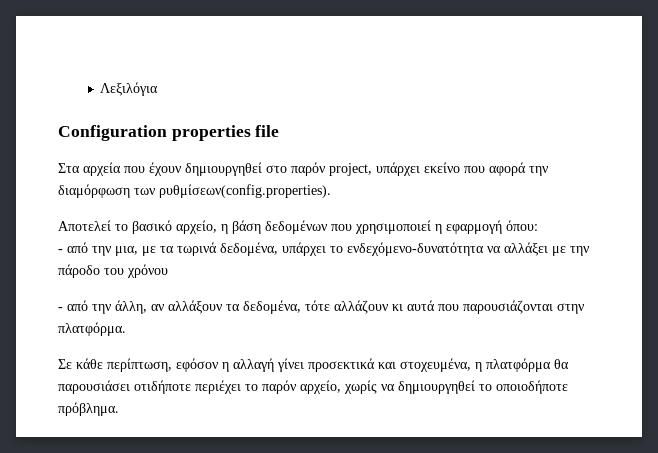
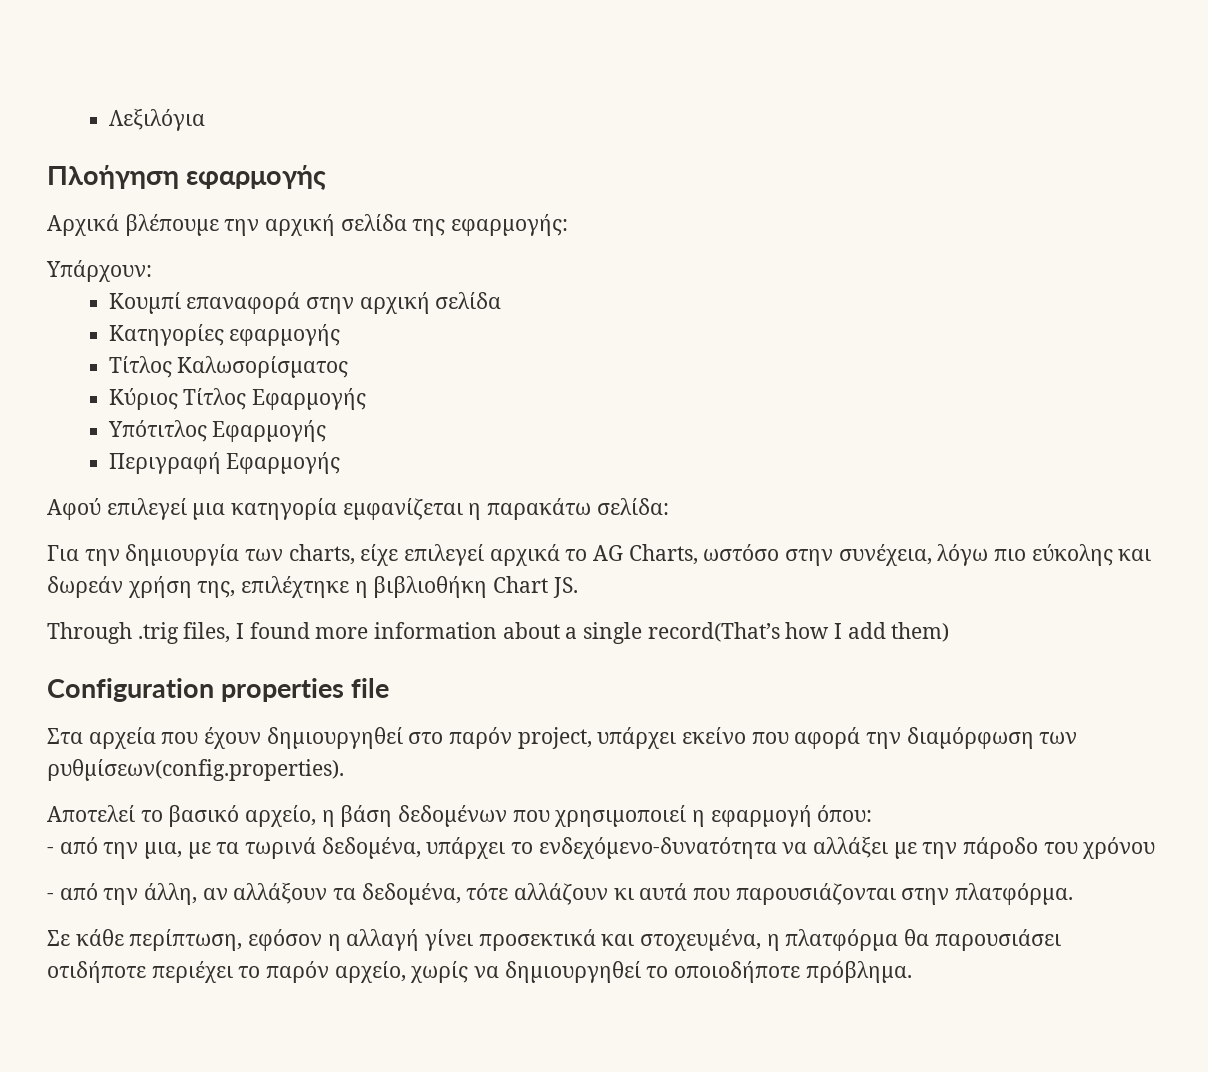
(159, 89) none -> [47,165,327,190] [47,214,569,236] [46,260,152,282] [108,292,502,314] [108,324,341,346] [108,356,349,378] [108,388,366,410] [107,420,327,442] [108,452,341,474] [47,498,669,520] [47,544,1152,566] [47,576,578,598] [47,622,950,644] // Πλοήγηση εφαρμογής // Αρχικά βλέπουμε την αρχική σελίδα της εφαρμογής: // Υπάρχουν: // Κουμπί επαναφορά στην αρχική σελίδα // Κατηγορίες εφαρμογής // Τίτλος Καλωσορίσματος // Κύριος Τίτλος Εφαρμογής // Υπότιτλος Εφαρμογής // Περιγραφή Εφαρμογής // Αφού επιλεγεί μια κατηγορία εμφανίζεται η παρακάτω σελίδα: // Για την δημιουργία των charts, είχε επιλεγεί αρχικά το AG Charts, ωστόσο στην συνέχεια, λόγω πιο εύκολης και δωρεάν χρήση της, επιλέχτηκε η βιβλιοθήκη Chart JS. // Through .trig files, I found more information about a single record(That’s how I add them)

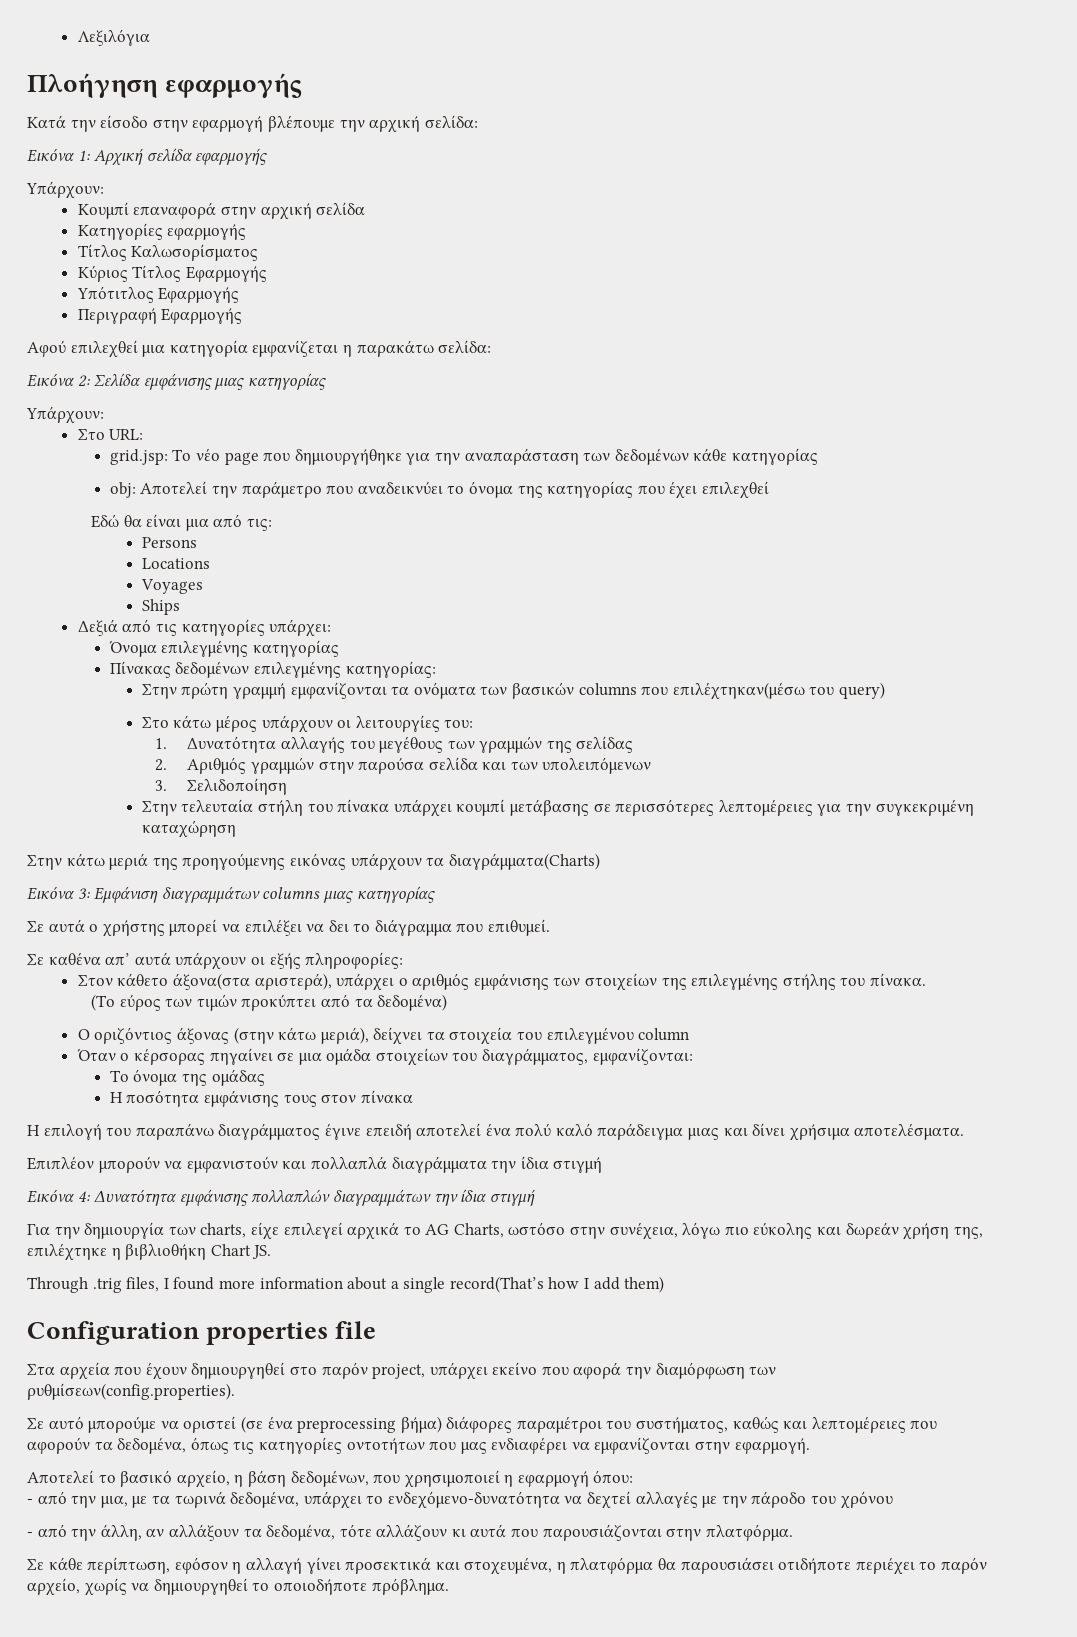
[47,214,569,236] Αρχικά βλέπουμε την αρχική σελίδα της εφαρμογής: -> [27,115,478,133] [27,148,268,166] Κατά την είσοδο στην εφαρμογή βλέπουμε την αρχική σελίδα: // Εικόνα 1: Αρχική σελίδα εφαρμογής
[106,498,187,520] επιλεγεί -> [70,340,138,358] επιλεχθεί
(669, 506) none -> [27,373,326,390] [26,406,104,424] [77,429,144,441] [109,448,818,465] [109,481,769,499] [91,514,273,531] [141,537,197,548] [141,558,210,569] [140,579,203,594] [141,599,180,615] [77,619,332,637] [108,640,340,657] [109,661,436,678] [141,682,885,700] [141,715,474,733] [155,736,634,753] [155,757,652,774] [155,778,288,795] [141,799,974,817] [141,820,236,838] [27,853,600,871] [27,886,435,903] [27,919,551,937] [27,952,404,970] [77,973,927,991] [91,994,448,1011] [77,1027,690,1045] [76,1048,693,1066] [109,1069,265,1086] [109,1090,413,1107] [27,1123,965,1141] [27,1156,603,1173] [27,1189,535,1206] // Εικόνα 2: Σελίδα εμφάνισης μιας κατηγορίας // Υπάρχουν: // Στο URL: // grid.jsp: Το νέο page που δημιουργήθηκε για την αναπαράσταση των δεδομένων κάθε κατηγορίας // obj: Αποτελεί την παράμετρο που αναδεικνύει το όνομα της κατηγορίας που έχει επιλεχθεί // Εδώ θα είναι μια από τις: // Persons // Locations // Voyages // Ships // Δεξιά από τις κατηγορίες υπάρχει: // Όνομα επιλεγμένης κατηγορίας // Πίνακας δεδομένων επιλεγμένης κατηγορίας: // Στην πρώτη γραμμή εμφανίζονται τα ονόματα των βασικών columns που επιλέχτηκαν(μέσω του query) // Στο κάτω μέρος υπάρχουν οι λειτουργίες του: // 1. Δυνατότητα αλλαγής του μεγέθους των γραμμών της σελίδας // 2. Αριθμός γραμμών στην παρούσα σελίδα και των υπολειπόμενων // 3. Σελιδοποίηση // Στην τελευταία στήλη του πίνακα υπάρχει κουμπί μετάβασης σε περισσότερες λεπτομέρειες για την συγκεκριμένη καταχώρηση // Στην κάτω μεριά της προηγούμενης εικόνας υπάρχουν τα διαγράμματα(Charts) // Εικόνα 3: Εμφάνιση διαγραμμάτων columns μιας κατηγορίας // Σε αυτά ο χρήστης μπορεί να επιλέξει να δει το διάγραμμα που επιθυμεί. // Σε καθένα απ’ αυτά υπάρχουν οι εξής πληροφορίες: // Στον κάθετο άξονα(στα αριστερά), υπάρχει ο αριθμός εμφάνισης των στοιχείων της επιλεγμένης στήλης του πίνακα. // (Το εύρος των τιμών προκύπτει από τα δεδομένα) // Ο οριζόντιος άξονας (στην κάτω μεριά), δείχνει τα στοιχεία του επιλεγμένου column // Όταν o κέρσορας πηγαίνει σε μια ομάδα στοιχείων του διαγράμματος, εμφανίζονται: // Το όνομα της ομάδας // Η ποσότητα εμφάνισης τους στον πίνακα // Η επιλογή του παραπάνω διαγράμματος έγινε επειδή αποτελεί ένα πολύ καλό παράδειγμα μιας και δίνει χρήσιμα αποτελέσματα. // Επιπλέον μπορούν να εμφανιστούν και πολλαπλά διαγράμματα την ίδια στιγμή // Εικόνα 4: Δυνατότητα εμφάνισης πολλαπλών διαγραμμάτων την ίδια στιγμή
(344, 770) none -> [27,1416,938,1433] [27,1437,810,1454] // Σε αυτό μπορούμε να οριστεί (σε ένα preprocessing βήμα) διάφορες παραμέτροι του συστήματος, καθώς και λεπτομέρειες που αφορούν τα δεδομένα, όπως τις κατηγορίες οντοτήτων που μας ενδιαφέρει να εμφανίζονται στην εφαρμογή.
[398,805,508,827] δεδομένων -> [290,1470,369,1487] δεδομένων,
[813,836,889,858] αλλάξει -> [587,1491,698,1509] δεχτεί αλλαγές

